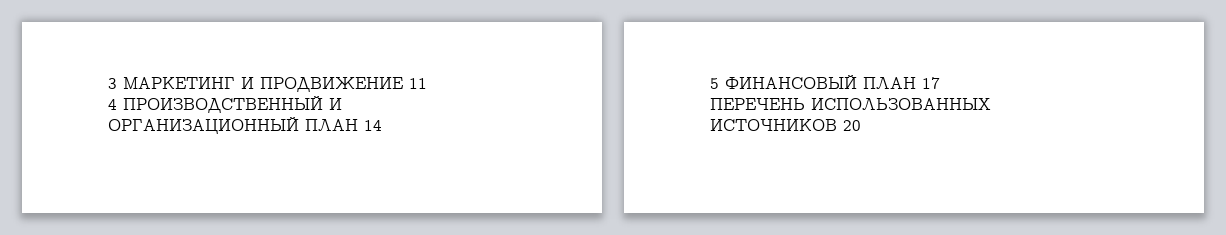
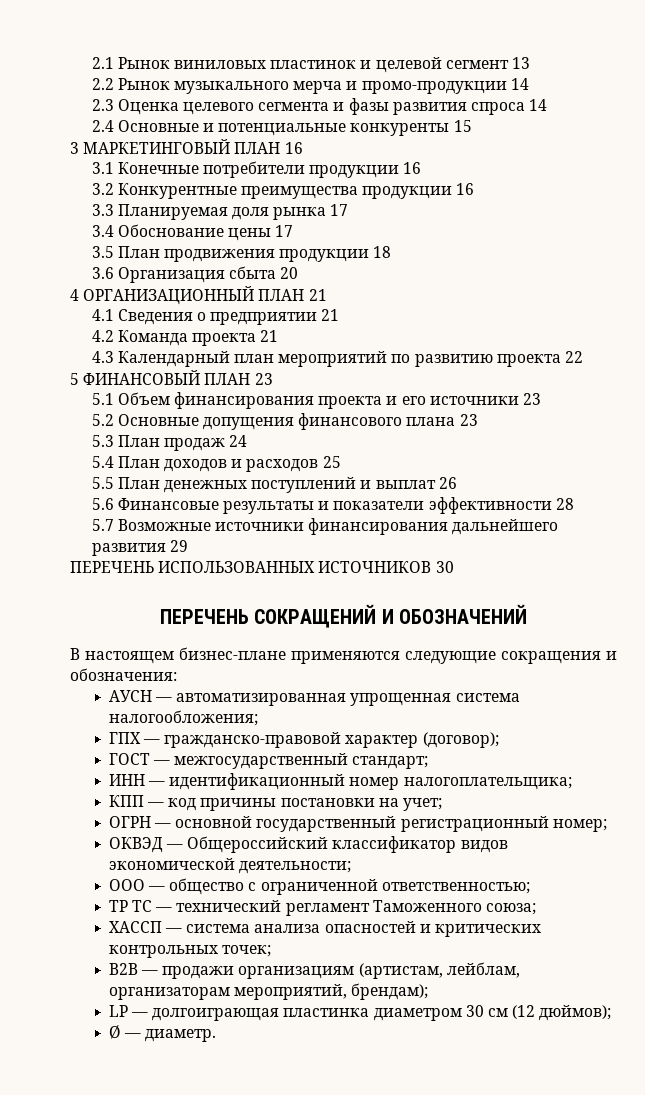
[108,77,427,92] [108,96,342,113] [108,117,382,134] [710,75,940,89] [710,98,991,110] [710,119,861,131] 3 МАРКЕТИНГ И ПРОДВИЖЕНИЕ 11 // 4 ПРОИЗВОДСТВЕННЫЙ И ОРГАНИЗАЦИОННЫЙ ПЛАН 14 // 5 ФИНАНСОВЫЙ ПЛАН 17 // ПЕРЕЧЕНЬ ИСПОЛЬЗОВАННЫХ ИСТОЧНИКОВ 20 -> [91,57,531,73] [91,78,529,94] [91,98,548,115] [91,120,472,136] [70,139,303,154] [91,161,422,178] [91,183,475,199] [91,204,349,220] [91,224,294,241] [91,246,392,262] [91,266,299,283] [70,286,327,305] [91,309,340,325] [91,330,279,346] [91,351,584,367] [70,370,273,385] [91,392,542,409] [91,413,478,430] [91,435,248,451] [91,456,341,472] [91,477,457,493] [91,497,574,514] [91,518,559,535] [91,540,188,556] [70,561,454,573] [159,604,528,628] [70,647,617,664] [70,668,177,681] [108,690,520,706] [108,710,258,726] [108,732,499,748] [108,753,429,769] [108,773,572,790] [108,795,442,811] [108,816,607,832] [108,836,508,853] [108,858,351,874] [108,878,530,895] [108,900,536,916] [108,921,541,937] [108,945,271,958] [108,962,520,979] [108,983,429,1000] [108,1005,612,1021] [108,1025,217,1042] 2.1 Рынок виниловых пластинок и целевой сегмент 13 // 2.2 Рынок музыкального мерча и промо-продукции 14 // 2.3 Оценка целевого сегмента и фазы развития спроса 14 // 2.4 Основные и потенциальные конкуренты 15 // 3 МАРКЕТИНГОВЫЙ ПЛАН 16 // 3.1 Конечные потребители продукции 16 // 3.2 Конкурентные преимущества продукции 16 // 3.3 Планируемая доля рынка 17 // 3.4 Обоснование цены 17 // 3.5 План продвижения продукции 18 // 3.6 Организация сбыта 20 // 4 ОРГАНИЗАЦИОННЫЙ ПЛАН 21 // 4.1 Сведения о предприятии 21 // 4.2 Команда проекта 21 // 4.3 Календарный план мероприятий по развитию проекта 22 // 5 ФИНАНСОВЫЙ ПЛАН 23 // 5.1 Объем финансирования проекта и его источники 23 // 5.2 Основные допущения финансового плана 23 // 5.3 План продаж 24 // 5.4 План доходов и расходов 25 // 5.5 План денежных поступлений и выплат 26 // 5.6 Финансовые результаты и показатели эффективности 28 // 5.7 Возможные источники финансирования дальнейшего развития 29 // ПЕРЕЧЕНЬ ИСПОЛЬЗОВАННЫХ ИСТОЧНИКОВ 30 // ПЕРЕЧЕНЬ СОКРАЩЕНИЙ И ОБОЗНАЧЕНИЙ // В настоящем бизнес-плане применяются следующие сокращения и обозначения: // АУСН — автоматизированная упрощенная система налогообложения; // ГПХ — гражданско-правовой характер (договор); // ГОСТ — межгосударственный стандарт; // ИНН — идентификационный номер налогоплательщика; // КПП — код причины постановки на учет; // ОГРН — основной государственный регистрационный номер; // ОКВЭД — Общероссийский классификатор видов экономической деятельности; // ООО — общество с ограниченной ответственностью; // ТР ТС — технический регламент Таможенного союза; // ХАССП — система анализа опасностей и критических контрольных точек; // B2B — продажи организациям (артистам, лейблам, организаторам мероприятий, брендам); // LP — долгоиграющая пластинка диаметром 30 см (12 дюймов); // Ø — диаметр.

